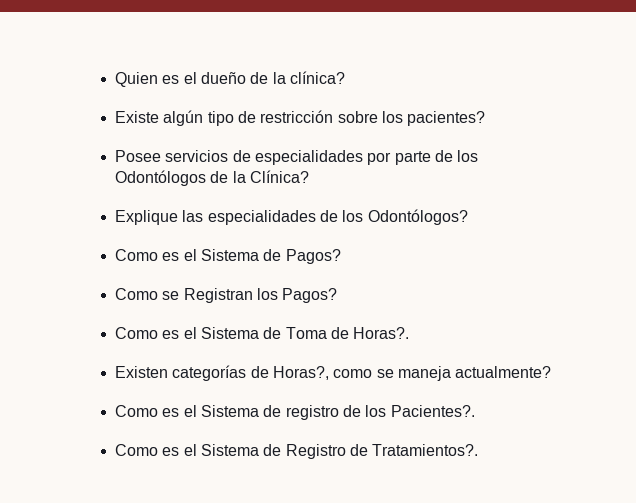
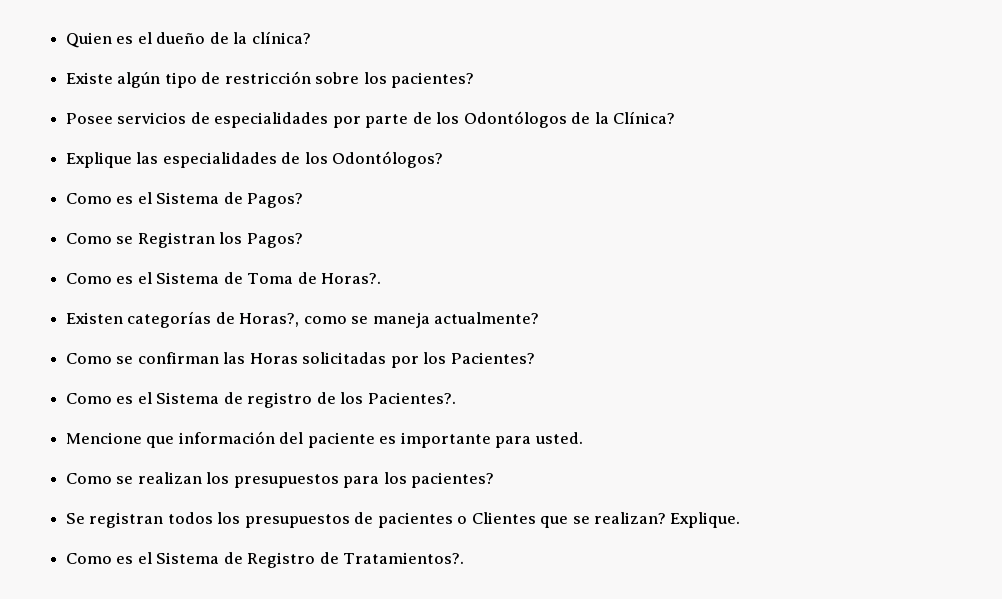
(552, 372) none -> [65,352,535,368] // Como se confirman las Horas solicitadas por los Pacientes?
(475, 411) none -> [65,431,583,448] [65,472,495,488] [65,512,741,528] // Mencione que información del paciente es importante para usted. // Como se realizan los presupuestos para los pacientes? // Se registran todos los presupuestos de pacientes o Clientes que se realizan? Explique.

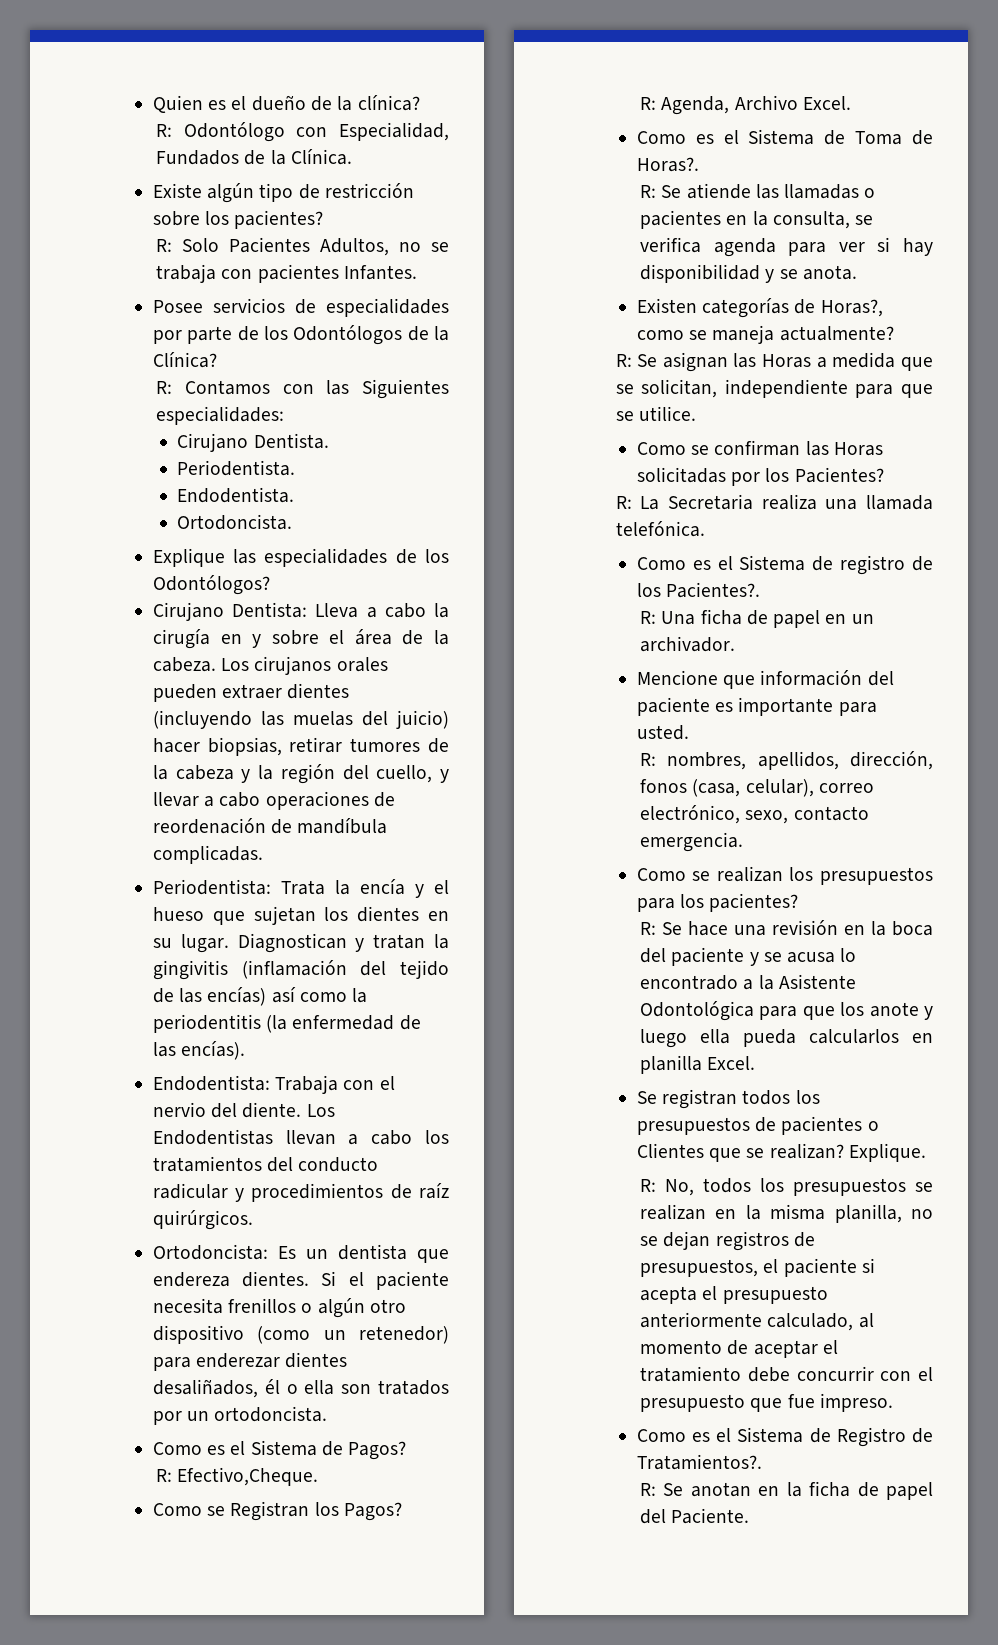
(311, 37) none -> [156,122,449,142] [156,149,352,165] // R: Odontólogo con Especialidad, Fundados de la Clínica.
(475, 80) none -> [156,237,449,256] [156,264,417,283] // R: Solo Pacientes Adultos, no se trabaja con pacientes Infantes.
(675, 117) none -> [156,379,449,399] [156,406,285,425] [177,433,329,452] [177,460,296,476] [177,487,295,503] [177,514,293,530] // R: Contamos con las Siguientes especialidades: // Cirujano Dentista. // Periodentista. // Endodentista. // Ortodoncista.
(444, 159) none -> [152,602,449,621] [152,629,449,649] [152,656,388,675] [152,683,350,702] [152,710,449,729] [152,737,449,756] [152,764,449,784] [152,791,396,810] [152,818,388,834] [152,845,263,864] [152,879,450,898] [152,906,449,925] [152,933,449,953] [152,960,449,980] [152,987,368,1006] [152,1014,421,1033] [152,1041,246,1060] [152,1075,395,1094] [152,1102,335,1118] [152,1129,449,1145] [152,1156,379,1172] [152,1183,449,1202] [152,1210,253,1230] [152,1244,449,1263] [152,1271,449,1290] [152,1298,407,1318] [152,1325,449,1344] [152,1352,348,1371] [152,1379,449,1398] [152,1406,328,1425] // Cirujano Dentista: Lleva a cabo la cirugía en y sobre el área de la cabeza. Los cirujanos orales pueden extraer dientes (incluyendo las muelas del juicio) hacer biopsias, retirar tumores de la cabeza y la región del cuello, y llevar a cabo operaciones de reordenación de mandíbula complicadas. // Periodentista: Trata la encía y el hueso que sujetan los dientes en su lugar. Diagnostican y tratan la gingivitis (inflamación del tejido de las encías) así como la periodentitis (la enfermedad de las encías). // Endodentista: Trabaja con el nervio del diente. Los Endodentistas llevan a cabo los tratamientos del conducto radicular y procedimientos de raíz quirúrgicos. // Ortodoncista: Es un dentista que endereza dientes. Si el paciente necesita frenillos o algún otro dispositivo (como un retenedor) para enderezar dientes desaliñados, él o ella son tratados por un ortodoncista.
(304, 200) none -> [156,1467,319,1486] // R: Efectivo,Cheque.
(303, 240) none -> [640,95,851,115] // R: Agenda, Archivo Excel.
(382, 278) none -> [640,183,876,199] [640,210,874,229] [640,237,933,257] [640,264,857,283] // R: Se atiende las llamadas o pacientes en la consulta, se verifica agenda para ver si hay disponibilidad y se anota.
(540, 318) none -> [615,352,933,372] [615,379,933,398] [615,406,696,421] // R: Se asignan las Horas a medida que se solicitan, independiente para que se utilice.
(535, 358) none -> [615,494,933,510] [615,521,705,537] // R: La Secretaria realiza una llamada telefónica.
(456, 398) none -> [640,609,874,628] [640,636,736,652] // R: Una ficha de papel en un archivador.
(583, 438) none -> [640,751,933,770] [640,779,874,797] [640,805,869,824] [640,832,744,852] // R: nombres, apellidos, dirección, fonos (casa, celular), correo electrónico, sexo, contacto emergencia.
(495, 480) none -> [640,920,933,936] [640,947,857,966] [640,974,856,990] [640,1001,933,1021] [640,1029,933,1048] [640,1055,756,1074] // R: Se hace una revisión en la boca del paciente y se acusa lo encontrado a la Asistente Odontológica para que los anote y luego ella pueda calcularlos en planilla Excel.
(741, 520) none -> [640,1178,933,1196] [640,1204,933,1223] [640,1231,815,1251] [640,1258,875,1277] [640,1286,828,1304] [640,1312,874,1331] [640,1340,838,1358] [640,1366,933,1382] [640,1393,893,1412] // R: No, todos los presupuestos se realizan en la misma planilla, no se dejan registros de presupuestos, el paciente si acepta el presupuesto anteriormente calculado, al momento de aceptar el tratamiento debe concurrir con el presupuesto que fue impreso.
(465, 558) none -> [640,1481,933,1500] [640,1508,750,1524] // R: Se anotan en la ficha de papel del Paciente.

